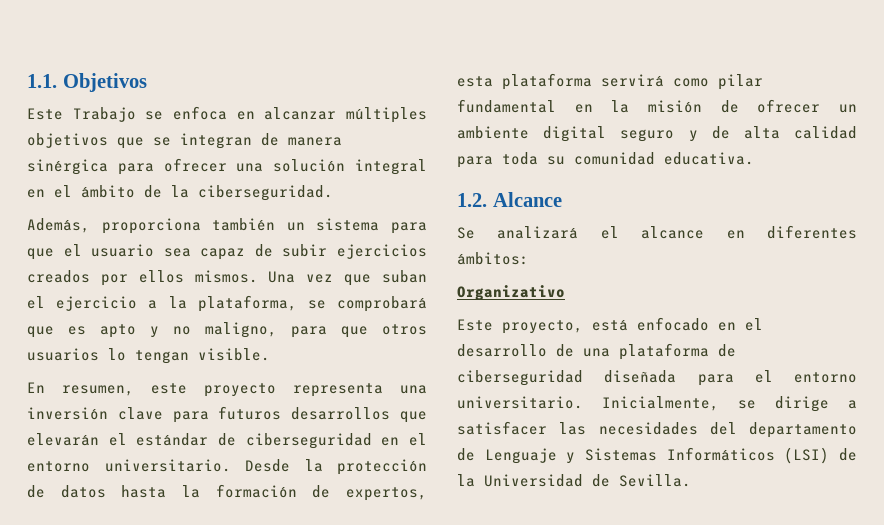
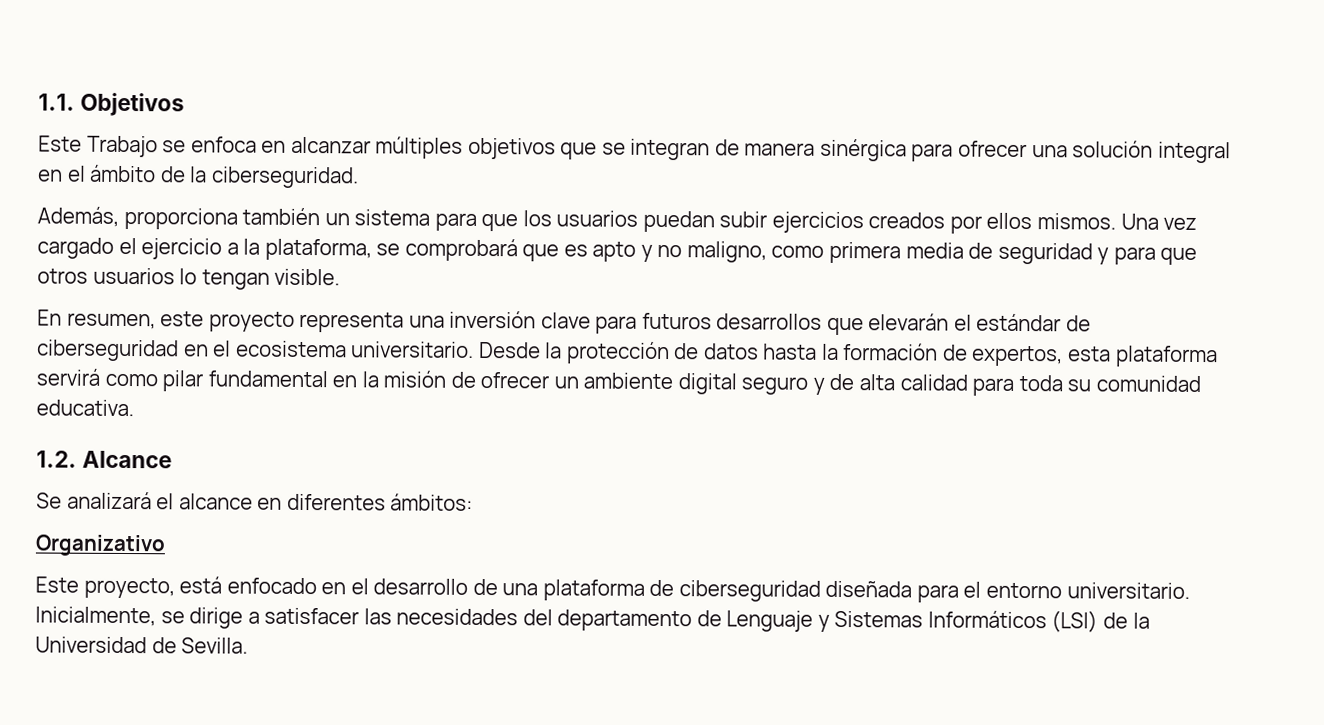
[63,244,273,260] el usuario sea capaz de -> [522,210,715,233] los usuarios puedan
[344,270,427,286] que suban -> [37,237,114,259] cargado
(277, 330) none -> [771,241,1110,265] como primera media de seguridad y
[27,461,90,472] entorno -> [235,340,347,358] ecosistema

